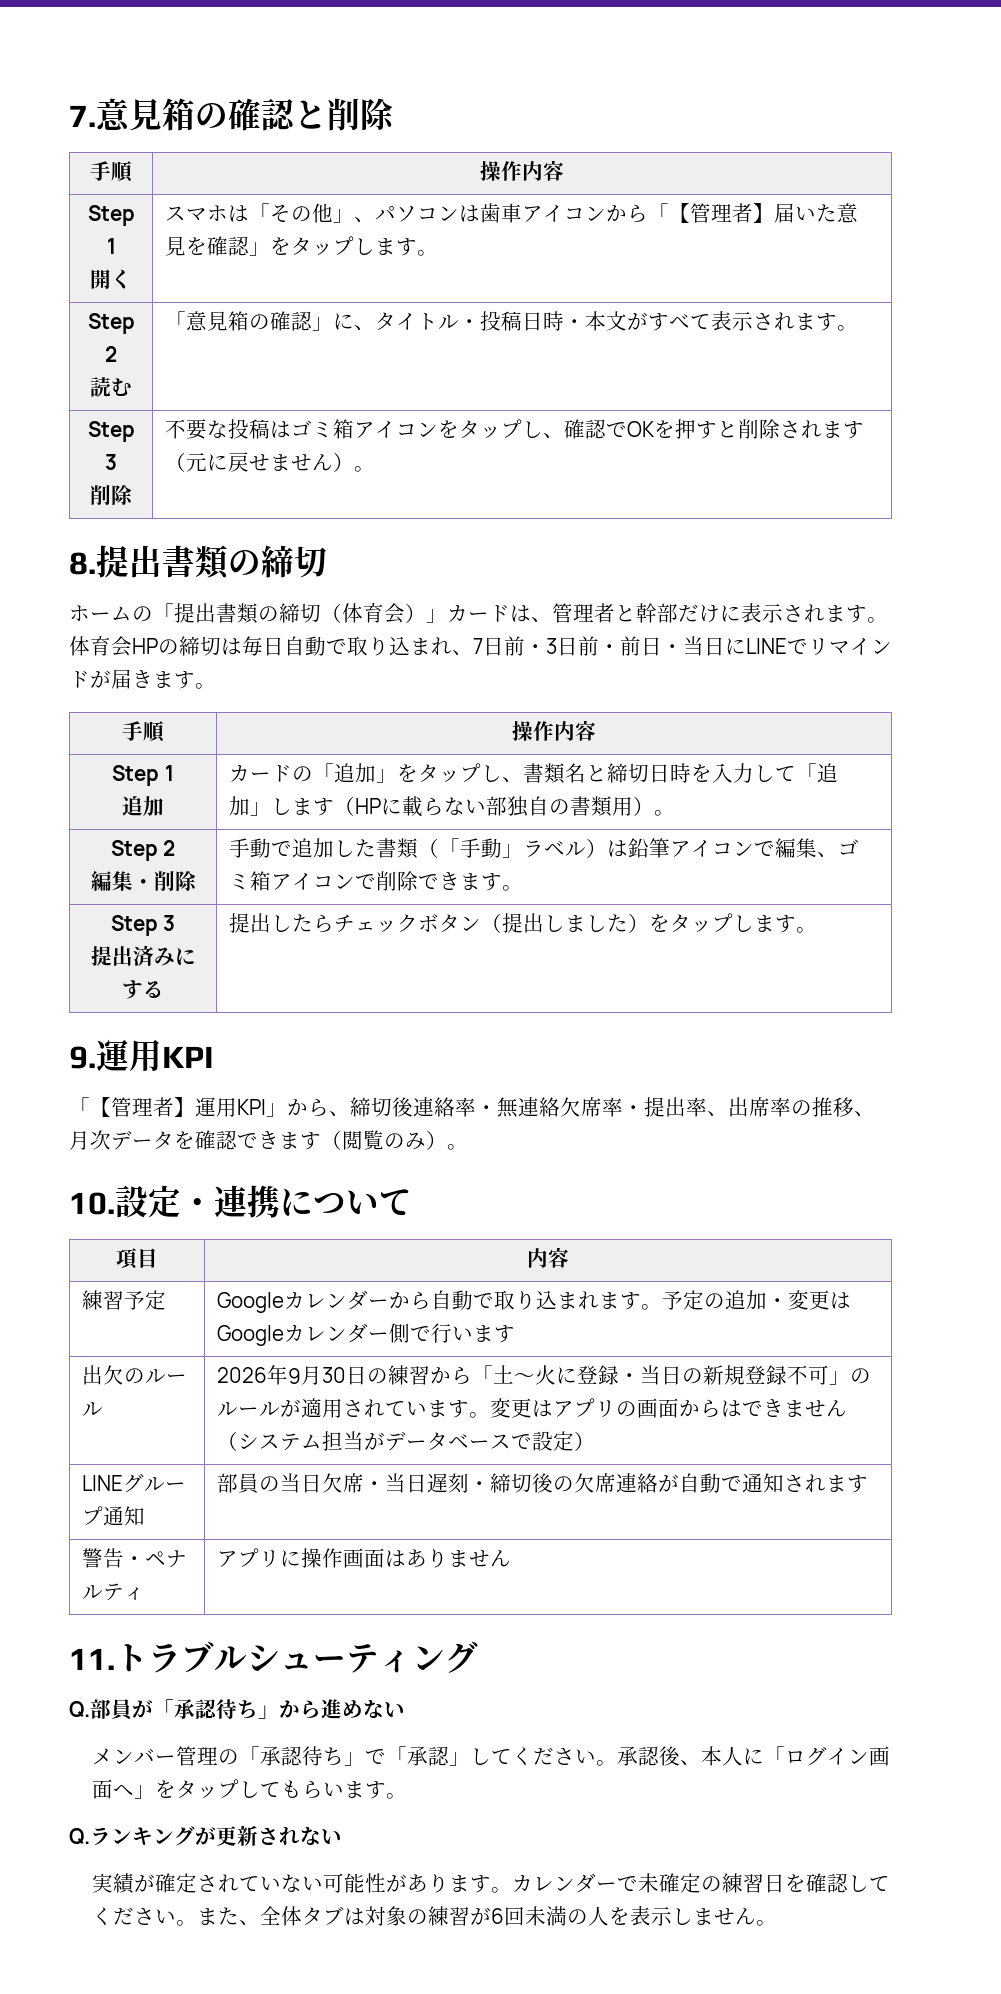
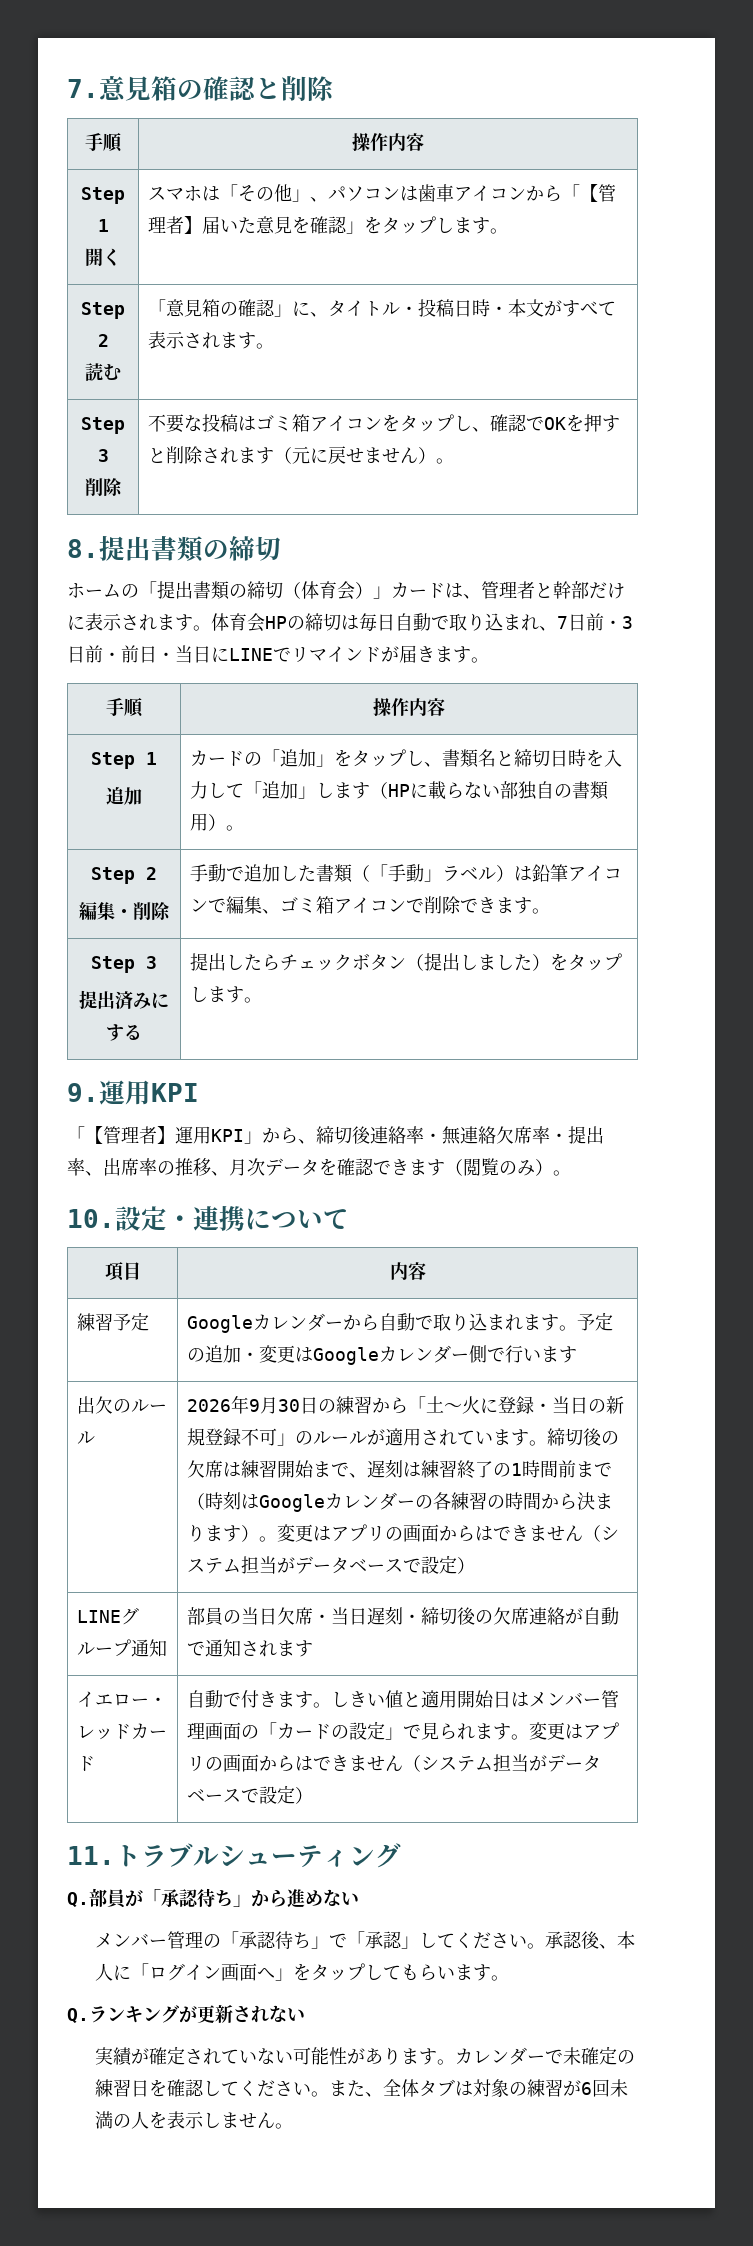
(491, 1415) none -> [547,1428,620,1446] [187,1459,613,1479] [187,1491,614,1512] [187,1524,278,1542] 締切後の欠席は練習開始まで、遅刻は練習終了の1時間前まで（時刻はGoogleカレンダーの各練習の時間から決まります）。
[82,1548,188,1568] [82,1583,146,1601] [217,1548,512,1568] 警告・ペナルティ | アプリに操作画面はありません -> [77,1691,168,1708] [77,1723,168,1740] [77,1756,96,1772] [187,1690,620,1708] [187,1721,620,1740] [187,1754,602,1772] [187,1785,314,1804] イエロー・レッドカード | 自動で付きます。しきい値と適用開始日はメンバー管理画面の「カードの設定」で見られます。変更はアプリの画面からはできません（システム担当がデータベースで設定）

